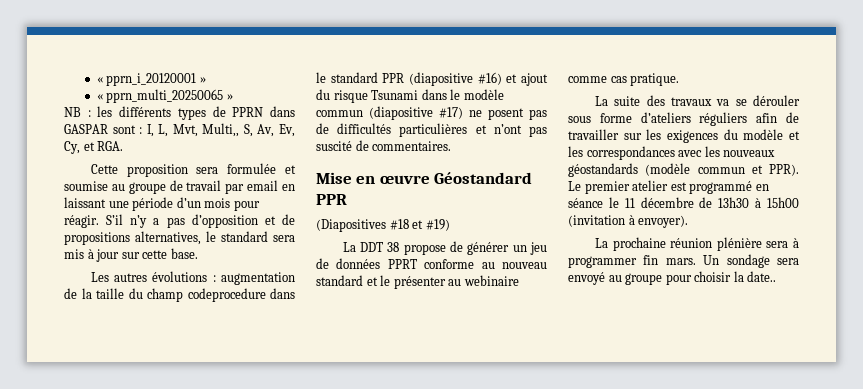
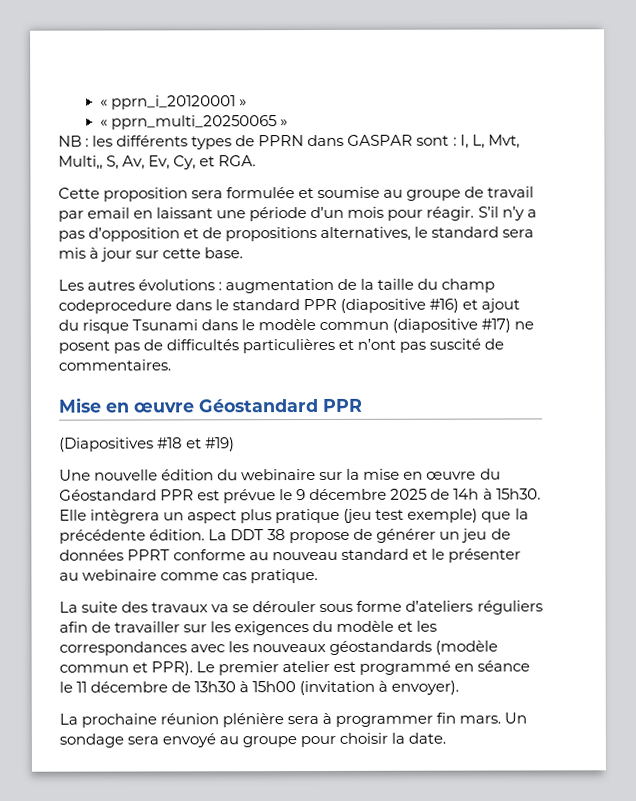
(450, 225) none -> [59,468,501,481] [59,488,541,504] [59,508,529,524] [59,529,206,544] Une nouvelle édition du webinaire sur la mise en œuvre du Géostandard PPR est prévue le 9 décembre 2025 de 14h à 15h30. Elle intègrera un aspect plus pratique (jeu test exemple) que la précédente édition.
[747,271,777,282] date.. -> [408,732,447,744] date.

